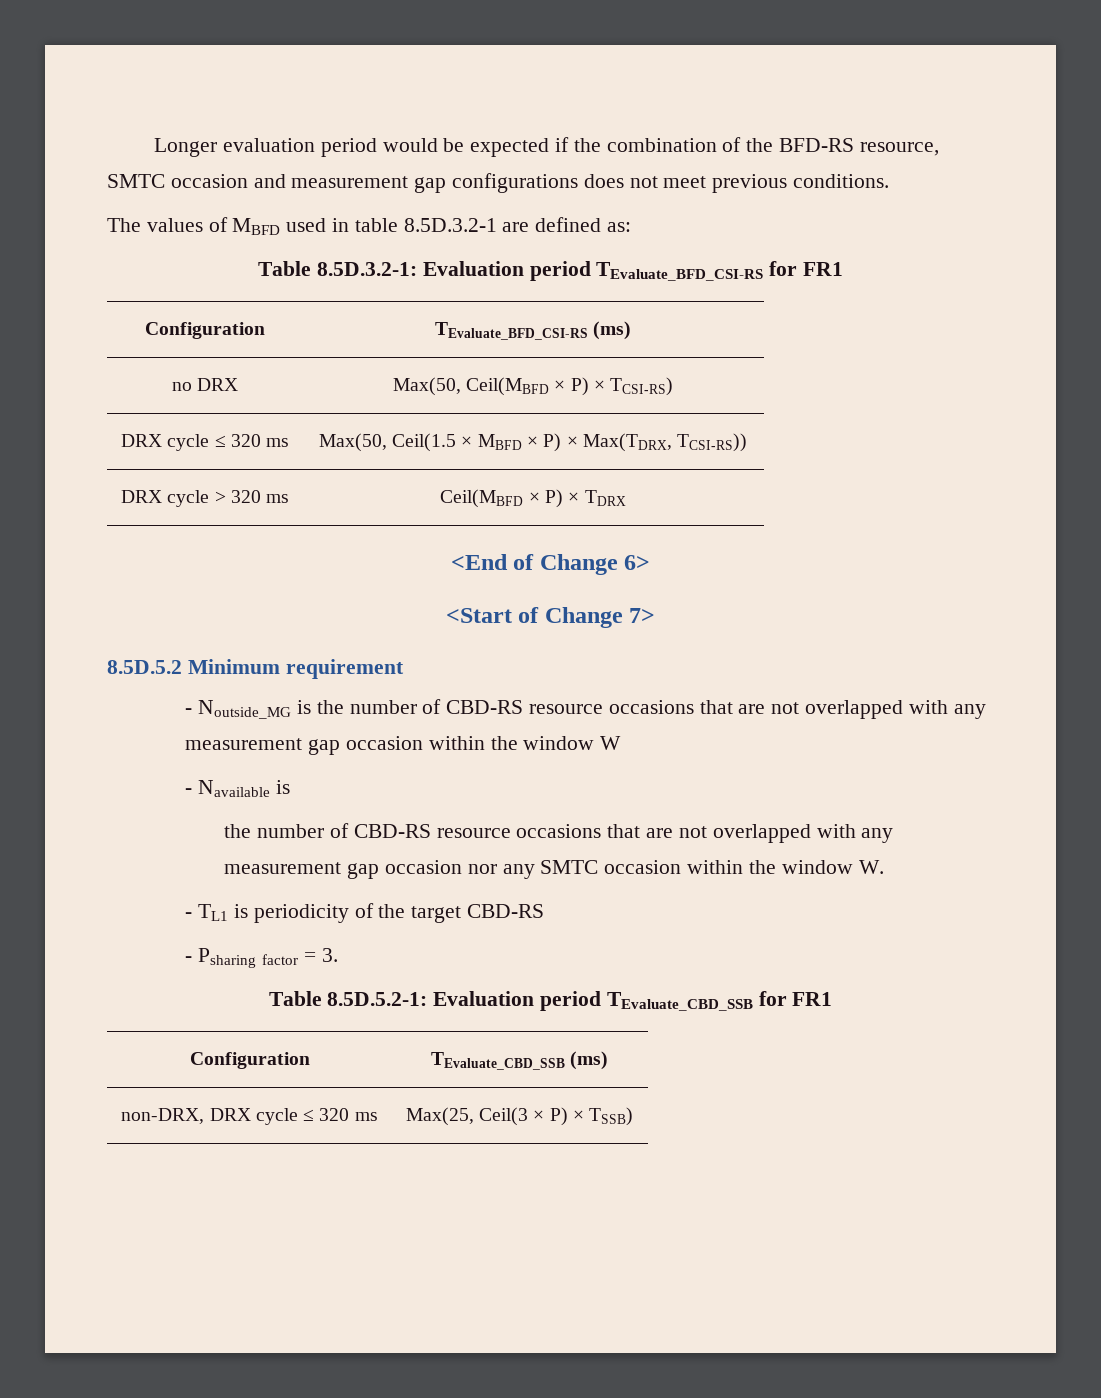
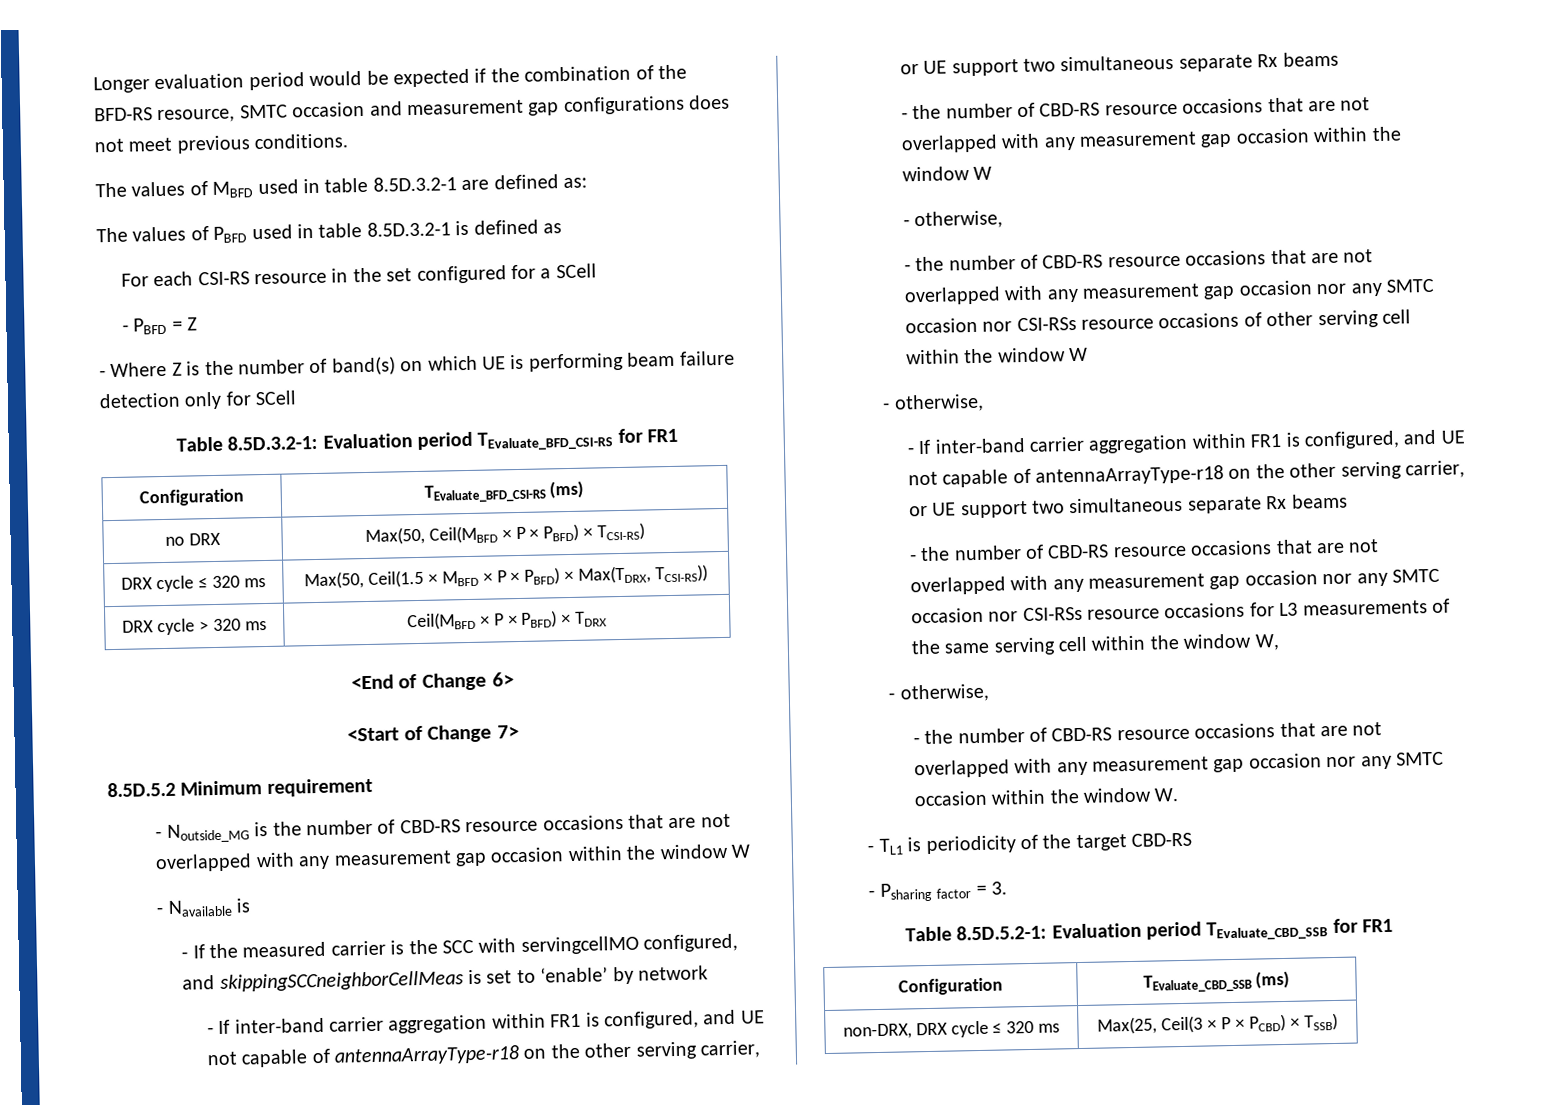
(632, 227) none -> [96,219,562,243] [120,263,597,287] [121,317,197,335] [99,350,735,378] [99,390,297,410] // The values of PBFD used in table 8.5D.3.2-1 is defined as // For each CSI-RS resource in the set configured for a SCell // - PBFD = Z // - Where Z is the number of band(s) on which UE is performing beam failure detection only for SCell
[570,377,589,396] P) -> [515,523,580,542] P × PBFD)
[543,433,562,452] P) -> [496,567,561,585] P × PBFD)
[545,489,563,508] P) -> [493,610,558,628] P × PBFD)
(290, 787) none -> [181,933,739,959] [182,965,708,992] [206,1009,765,1035] [206,1040,761,1068] [899,51,1339,77] [900,97,1371,120] [900,126,1401,154] [901,166,993,182] [902,210,1004,230] [903,249,1374,272] [903,278,1435,306] [904,309,1412,334] [905,347,1089,365] [883,393,984,413] [906,429,1465,455] [907,460,1466,488] [908,493,1348,519] [909,539,1380,562] [909,568,1441,596] [910,598,1451,624] [910,633,1280,656] [888,683,989,703] [912,737,920,745] - If the measured carrier is the SCC with servingcellMO configured, and skippingSCCneighborCellMeas is set to ‘enable’ by network // - If inter-band carrier aggregation within FR1 is configured, and UE not capable of antennaArrayType-r18 on the other serving carrier, or UE support two simultaneous separate Rx beams // - the number of CBD-RS resource occasions that are not overlapped with any measurement gap occasion within the window W // - otherwise, // - the number of CBD-RS resource occasions that are not overlapped with any measurement gap occasion nor any SMTC occasion nor CSI-RSs resource occasions of other serving cell within the window W // - otherwise, // - If inter-band carrier aggregation within FR1 is configured, and UE not capable of antennaArrayType-r18 on the other serving carrier, or UE support two simultaneous separate Rx beams // - the number of CBD-RS resource occasions that are not overlapped with any measurement gap occasion nor any SMTC occasion nor CSI-RSs resource occasions for L3 measurements of the same serving cell within the window W, // - otherwise, // -
[549,1107,568,1126] P) -> [1221,1013,1286,1032] P × PCBD)

